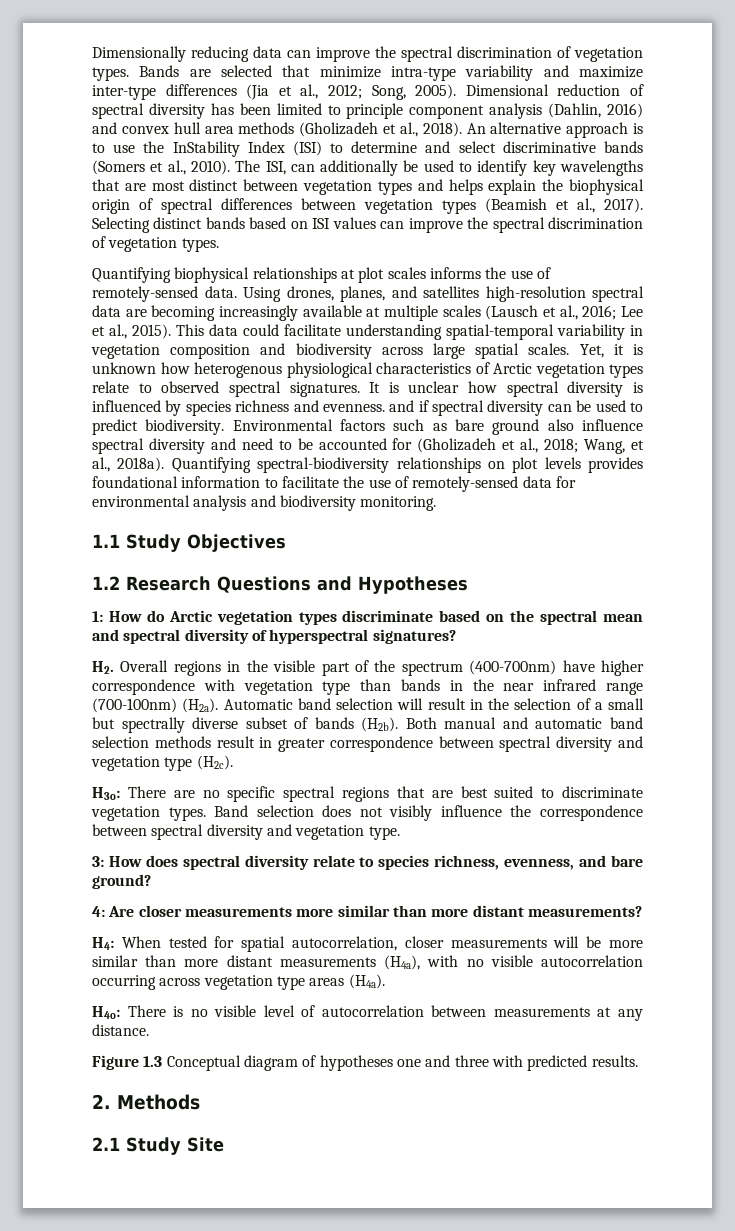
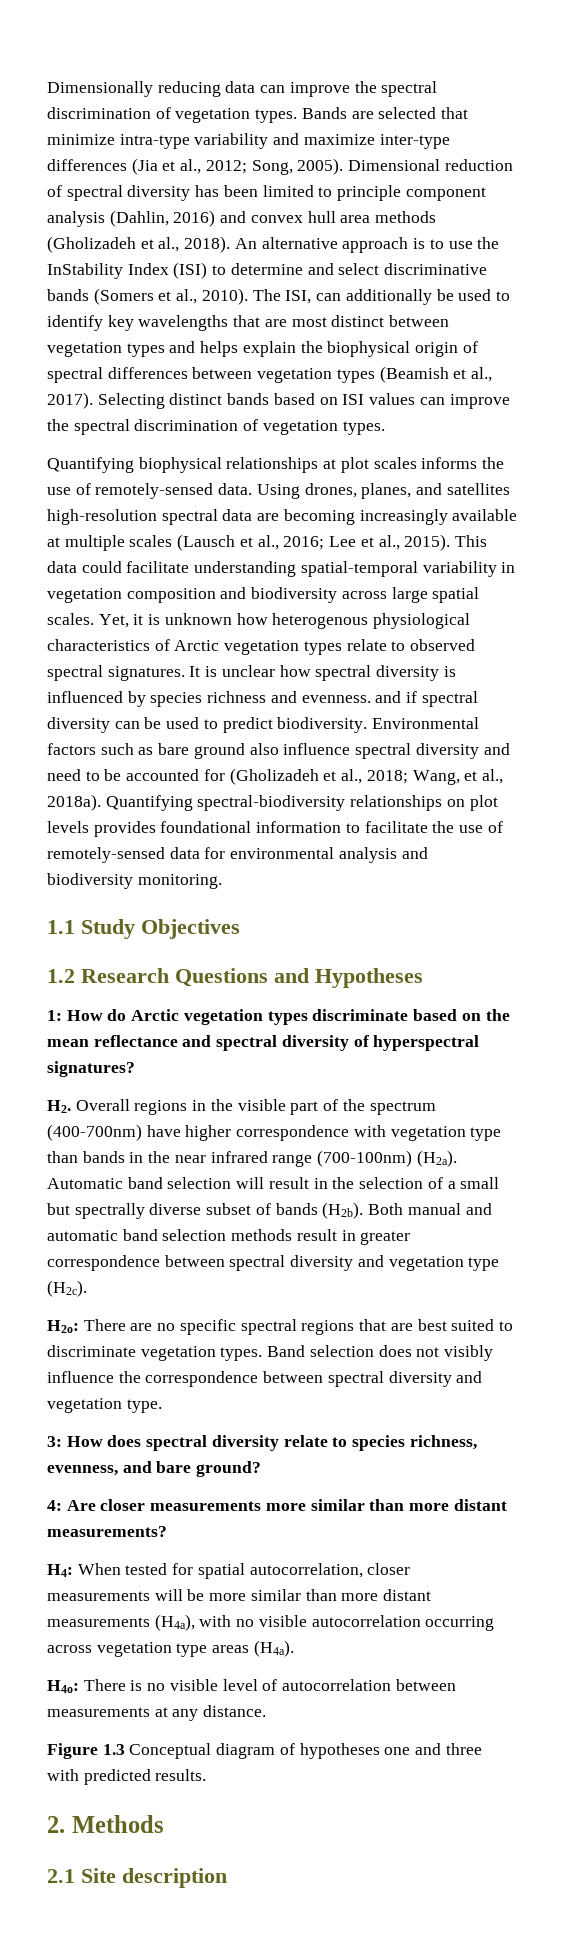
[540,610,644,625] spectral mean -> [47,1035,178,1047] mean reflectance
[92,787,120,800] H3o: -> [47,1320,79,1333] H2o:
[126,1137,224,1155] Study Site -> [81,1868,227,1888] Site description

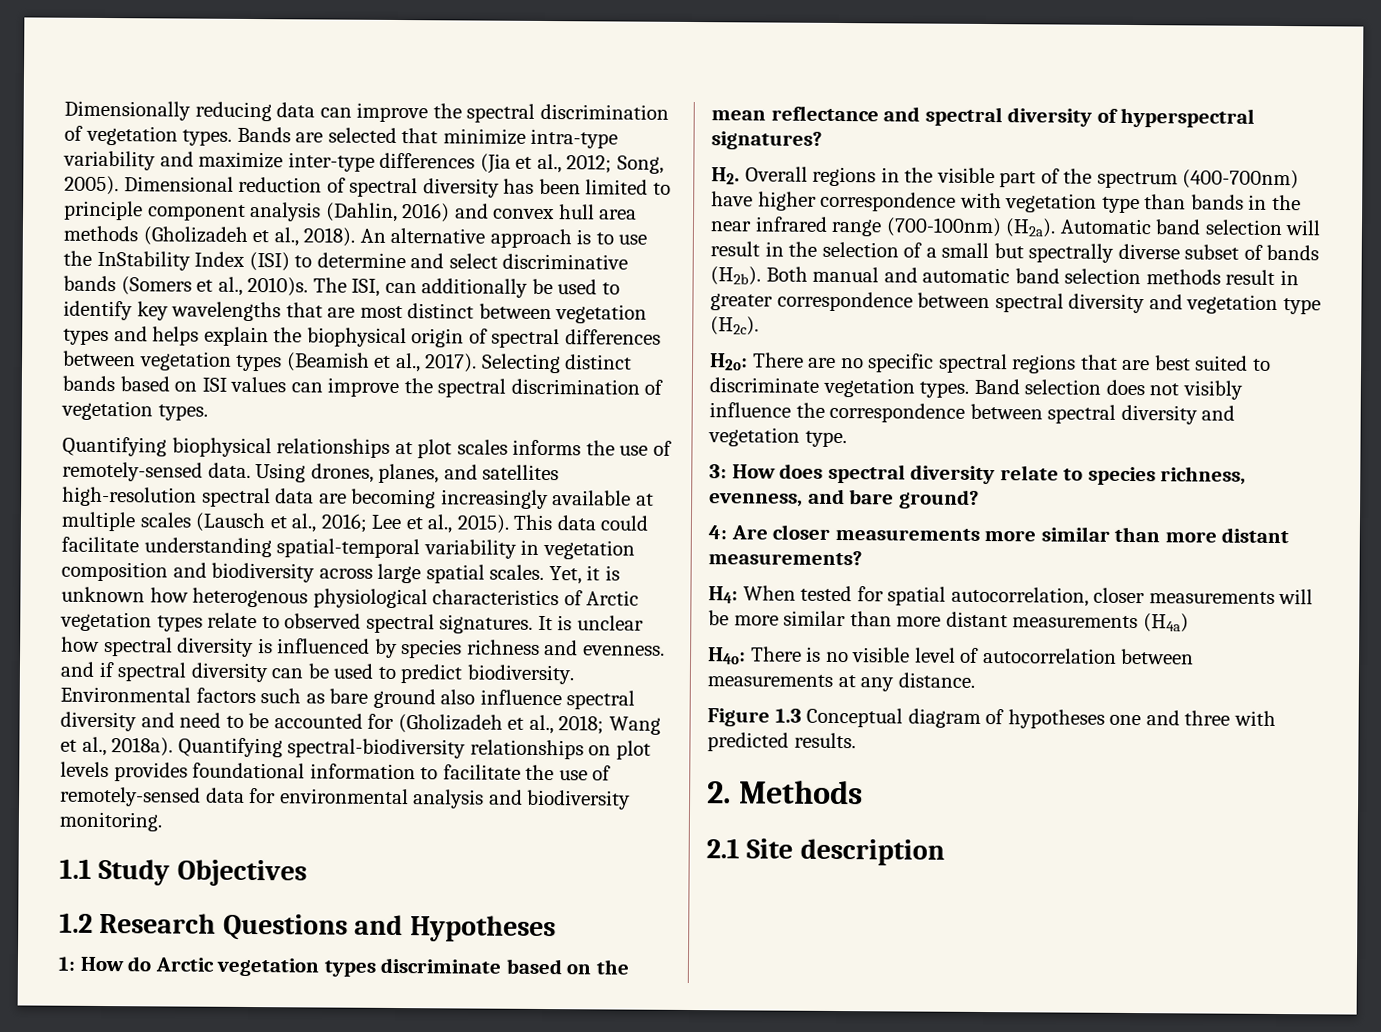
[201,288,248,305] 2010). -> [247,276,309,297] 2010)s.
[412,770,460,785] Wang, -> [608,716,661,735] Wang
[154,1614,495,1631] [47,1640,294,1657] (H4a), with no visible autocorrelation occurring across vegetation type areas (H4a). -> [1142,613,1189,633] (H4a)

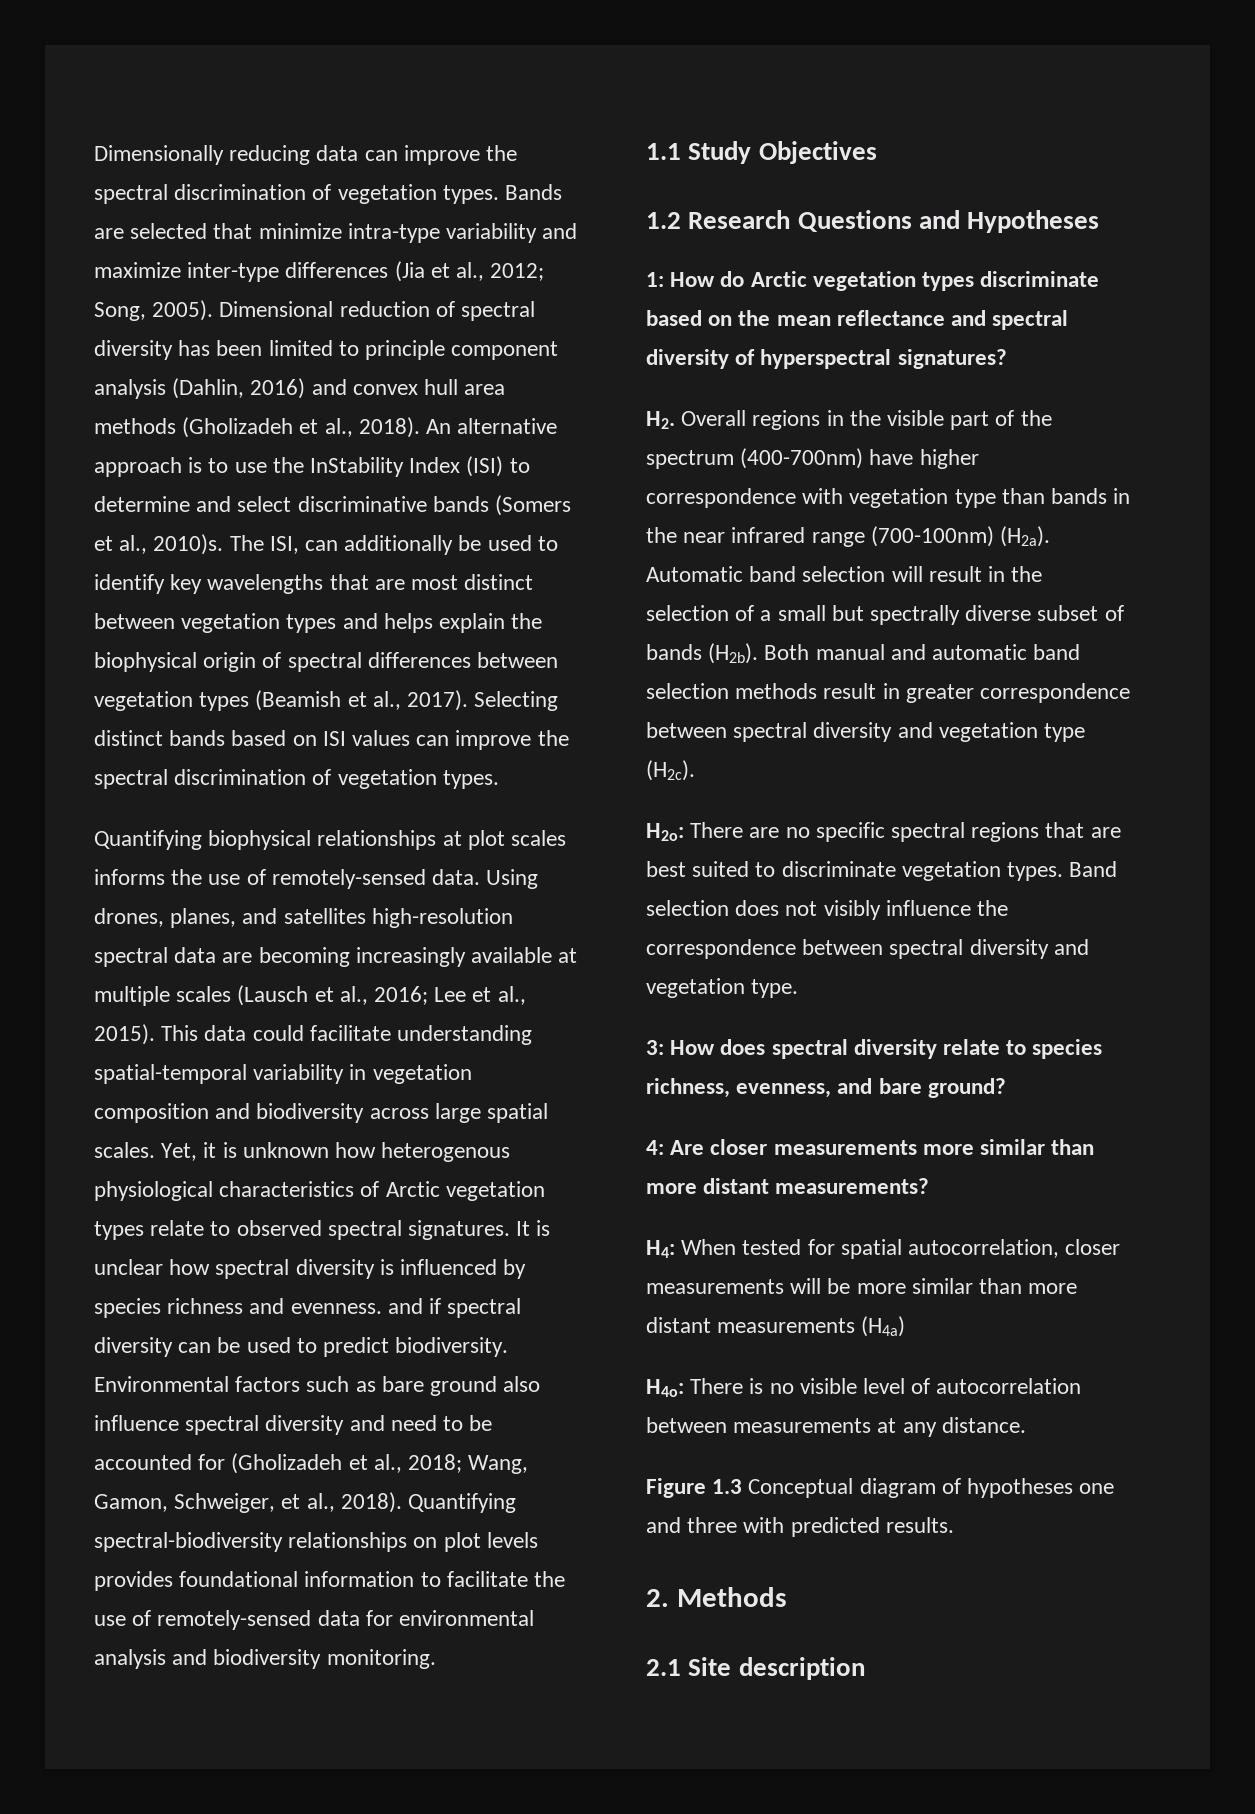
[608,716,661,735] [60,736,174,757] Wang et al., 2018a). -> [468,1455,529,1474] [94,1492,402,1513] Wang, Gamon, Schweiger, et al., 2018).

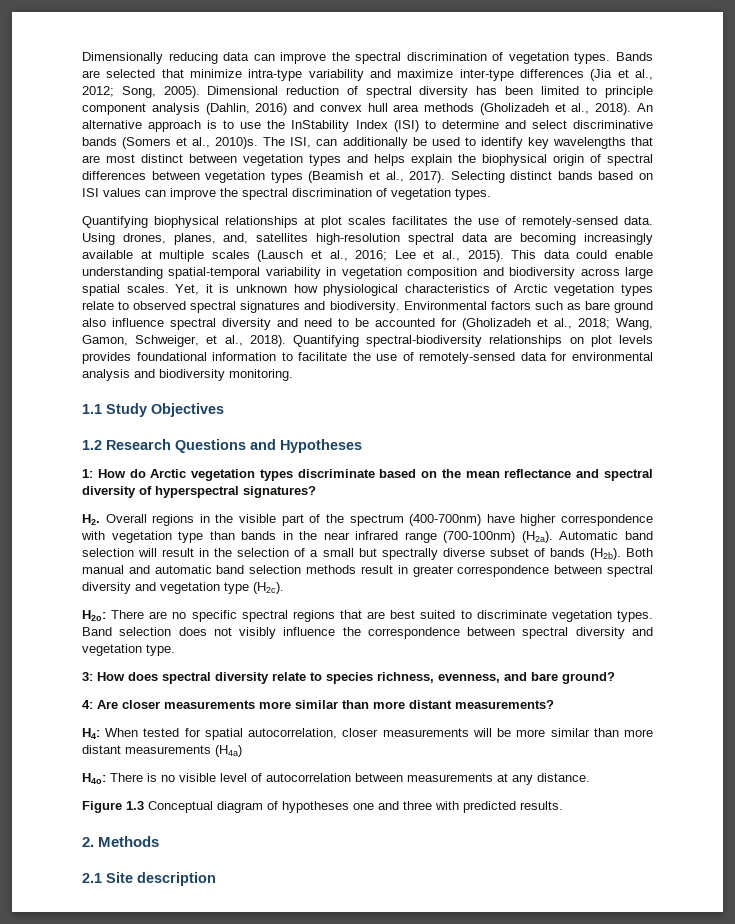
[94,869,165,885] informs -> [392,216,448,225] facilitates
[242,908,278,924] and -> [223,233,249,244] and,
[309,1025,391,1041] facilitate -> [615,250,654,259] enable
[381,1142,511,1162] heterogenous -> (318, 288) none
[408,1220,551,1240] [94,1259,527,1279] [94,1298,522,1318] [94,1337,390,1357] signatures. It is unclear how spectral diversity is influenced by species richness and evenness. and if spectral diversity can be used to predict -> [240,301,326,313] signatures and

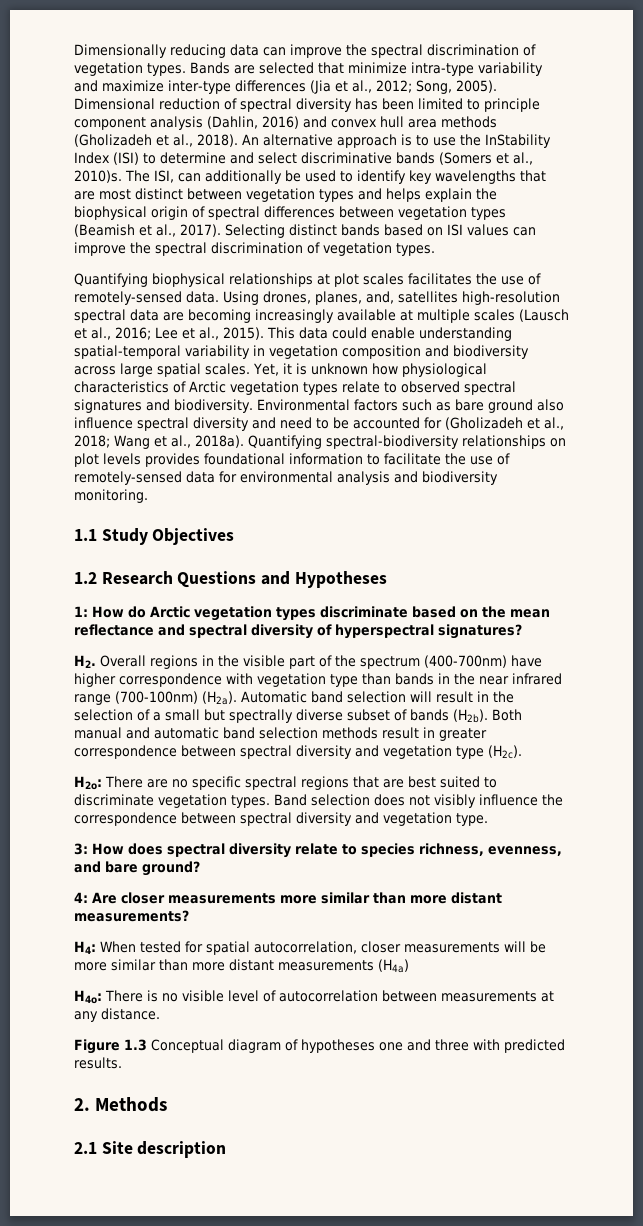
[616,318,653,330] [82,335,286,347] Wang, Gamon, Schweiger, et al., 2018). -> [114,435,244,449] Wang et al., 2018a).

